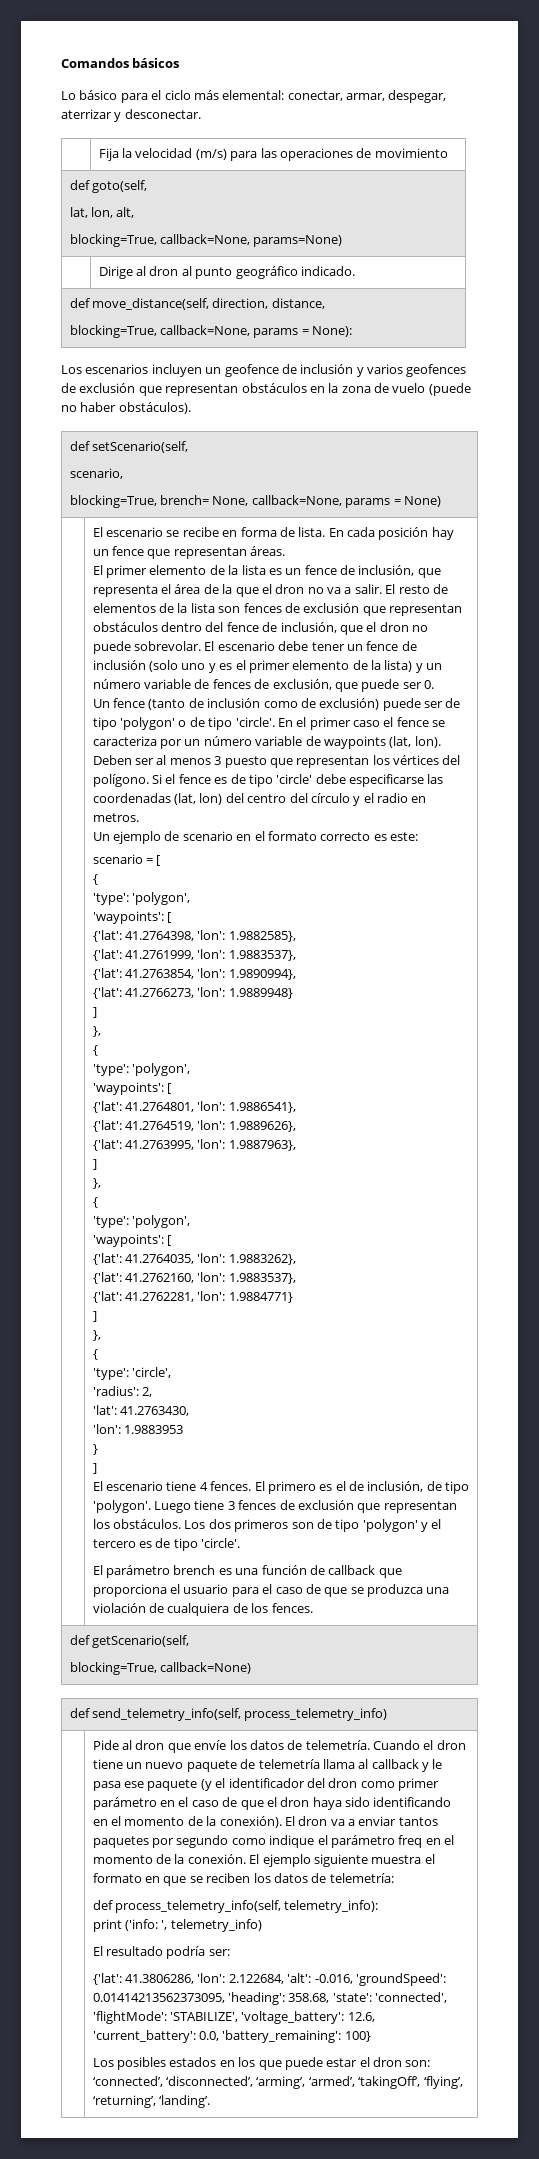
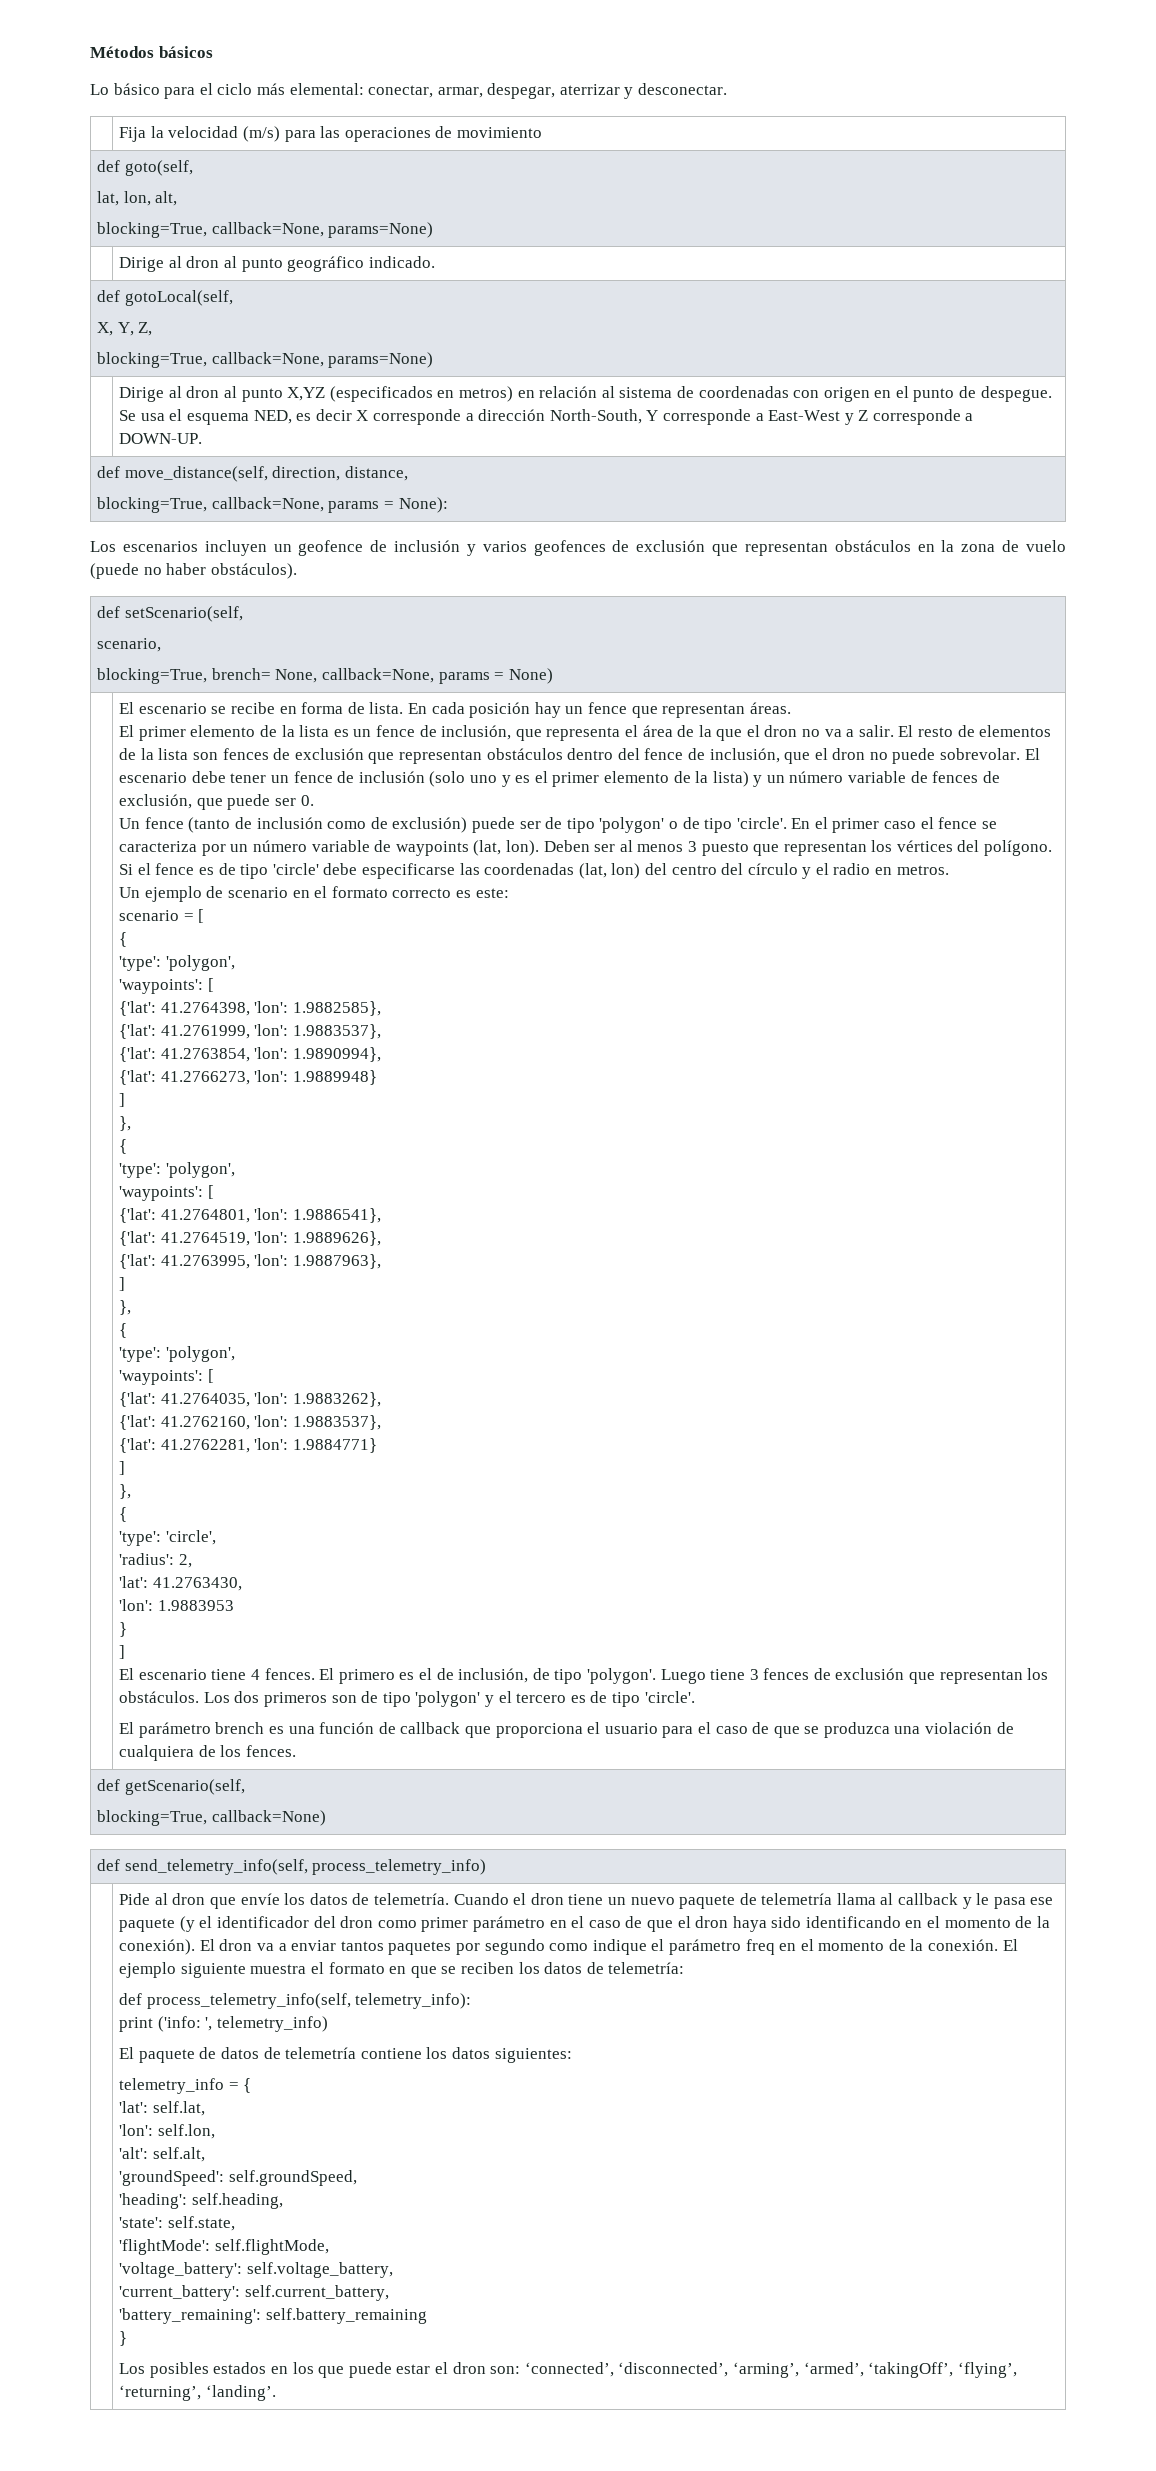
[61,58,129,68] Comandos -> [90,46,154,58] Métodos
(355, 271) none -> [97,290,233,306] [97,322,153,336] [97,352,434,368] [119,386,1052,402] [119,409,974,425] [119,433,203,444] // def gotoLocal(self, // X, Y, Z, // blocking=True, callback=None, params=None) // | Dirige al dron al punto X,YZ (especificados en metros) en relación al sistema de coordenadas con origen en el punto de despegue. Se usa el esquema NED, es decir X corresponde a dirección North-South, Y corresponde a East-West y Z corresponde a DOWN-UP.
[106,1946,230,1959] [92,1973,446,1986] [92,1992,448,2005] [92,2011,375,2024] [92,2030,371,2043] resultado podría ser: // {'lat': 41.3806286, 'lon': 2.122684, 'alt': -0.016, 'groundSpeed': 0.01414213562373095, 'heading': 358.68, 'state': 'connected', 'flightMode': 'STABILIZE', 'voltage_battery': 12.6, 'current_battery': 0.0, 'battery_remaining': 100} -> [138,2047,572,2063] [119,2078,252,2094] [119,2101,205,2116] [119,2124,215,2139] [119,2147,205,2162] [119,2170,357,2186] [119,2193,283,2209] [119,2216,235,2231] [119,2239,329,2255] [119,2262,393,2278] [119,2285,389,2301] [119,2308,427,2324] [119,2331,128,2346] paquete de datos de telemetría contiene los datos siguientes: // telemetry_info = { // 'lat': self.lat, // 'lon': self.lon, // 'alt': self.alt, // 'groundSpeed': self.groundSpeed, // 'heading': self.heading, // 'state': self.state, // 'flightMode': self.flightMode, // 'voltage_battery': self.voltage_battery, // 'current_battery': self.current_battery, // 'battery_remaining': self.battery_remaining // }

